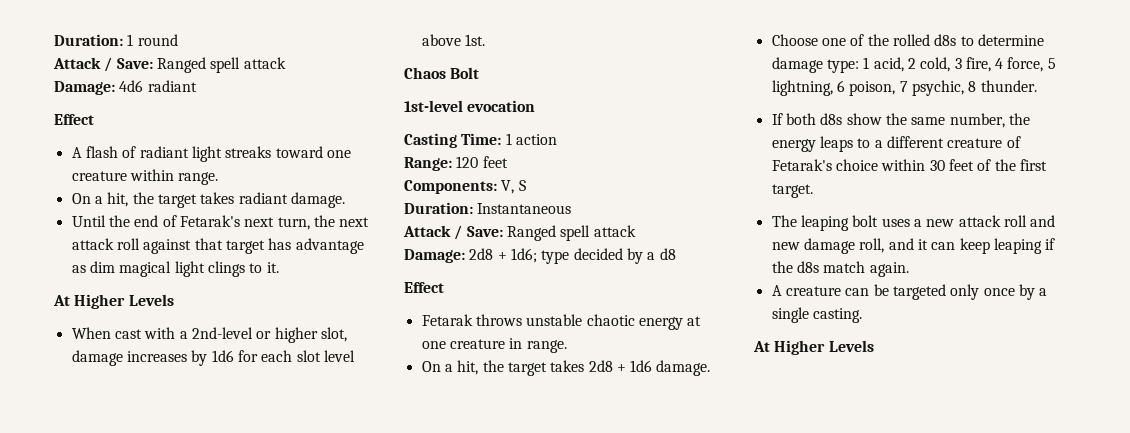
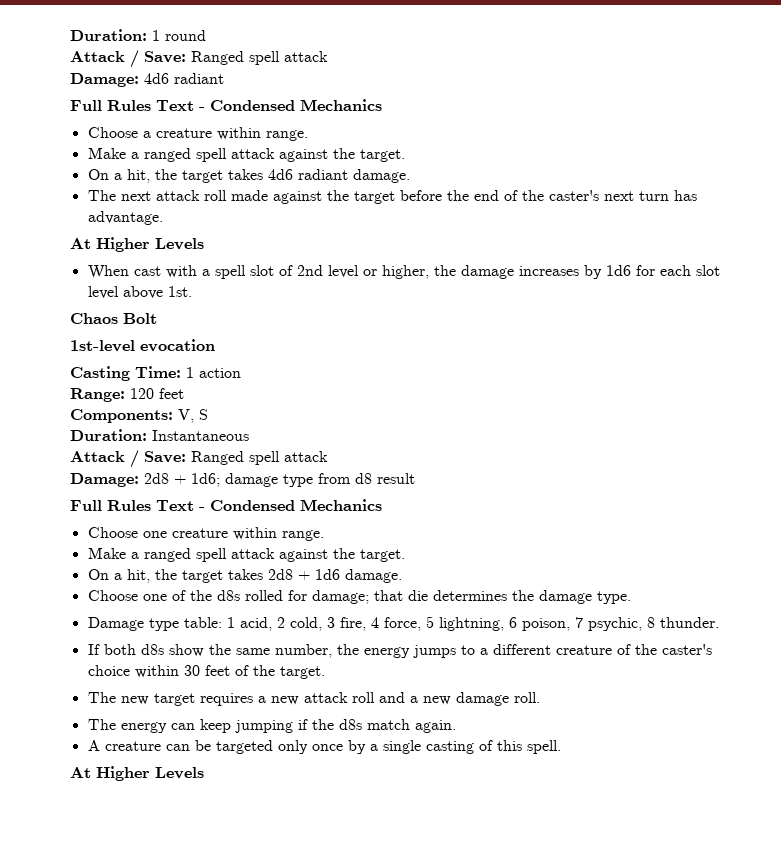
[54,114,94,125] [71,146,351,162] [71,169,219,185] [71,192,235,208] Effect // A flash of radiant light streaks toward one creature within range. // On a hit, the target takes -> [70,99,382,111] [87,127,308,141] [87,147,405,162] [87,169,293,183] Full Rules Text - Condensed Mechanics // Choose a creature within range. // Make a ranged spell attack against the target. // On a hit, the target takes 4d6
[71,215,370,230] [71,238,364,254] [71,261,279,277] Until the end of Fetarak's next turn, the next attack roll against that target has advantage as dim magical light clings to it. -> [87,190,697,204] [87,211,163,225] The next attack roll made against the target before the end of the caster's next turn has advantage.
[191,327,347,343] 2nd-level or higher slot, -> [214,265,456,279] spell slot of 2nd level or higher, the
[541,248,676,264] [404,282,444,293] [421,314,702,330] [421,338,567,353] type decided by a d8 // Effect // Fetarak throws unstable chaotic energy at one creature in range. -> [225,473,415,487] [70,499,382,511] [87,527,324,541] [87,547,405,562] damage type from d8 result // Full Rules Text - Condensed Mechanics // Choose one creature within range. // Make a ranged spell attack against the target.
[892,34,1044,46] [771,57,859,73] rolled d8s to determine damage type: -> [216,590,631,604] [87,617,222,631] d8s rolled for damage; that die determines the damage type. // Damage type table:
[819,136,853,152] leaps -> [412,645,456,658] jumps
[771,159,832,171] Fetarak's -> [634,644,712,655] the caster's
[1019,159,1047,171] first -> (275, 670) none
[800,215,910,231] leaping bolt uses -> [120,693,253,706] new target requires
(1056, 221) none -> [409,696,418,703] a
[859,238,928,253] roll, and it -> [513,692,540,703] [87,719,167,733] roll. // The energy
[993,238,1042,254] leaping -> [234,720,293,733] jumping
[812,308,862,323] casting. -> [425,740,561,754] casting of this spell.

